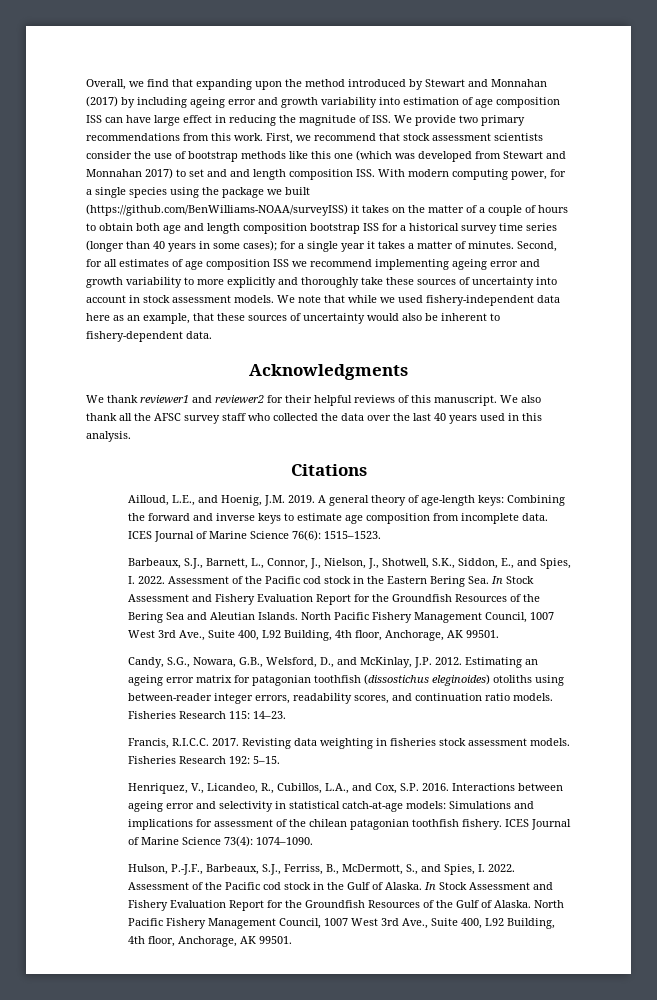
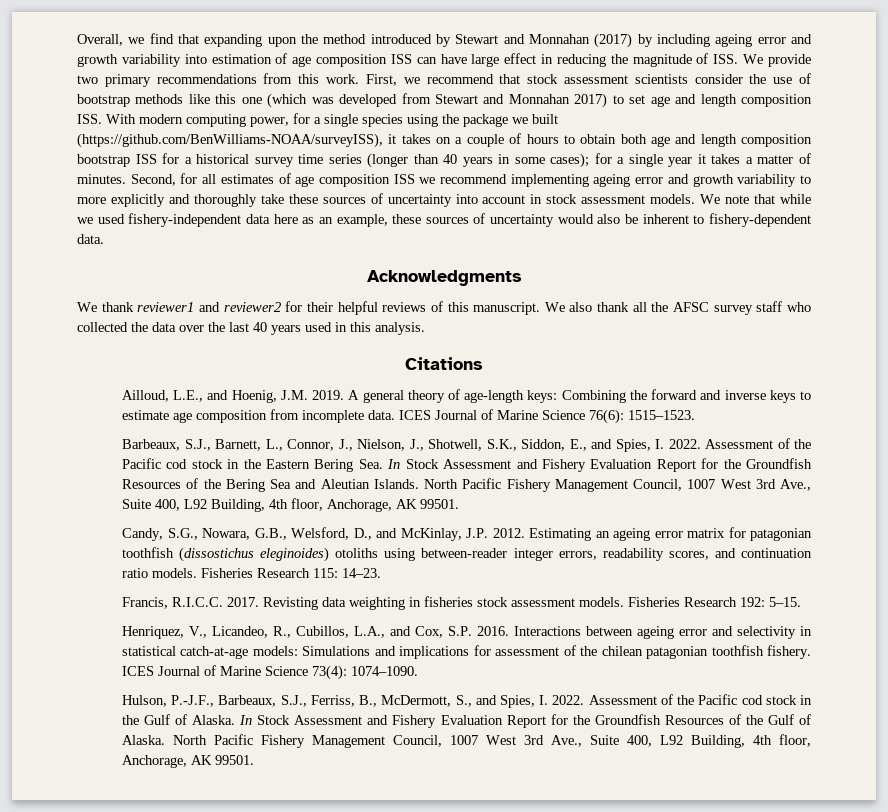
[207,169,227,177] and -> [650,96,670,107] age
[86,204,348,216] (https://github.com/BenWilliams-NOAA/surveyISS) -> [77,133,383,148] (https://github.com/BenWilliams-NOAA/surveyISS),
[408,205,477,213] the matter of -> (452, 140) none
[193,313,214,321] that -> (388, 220) none

